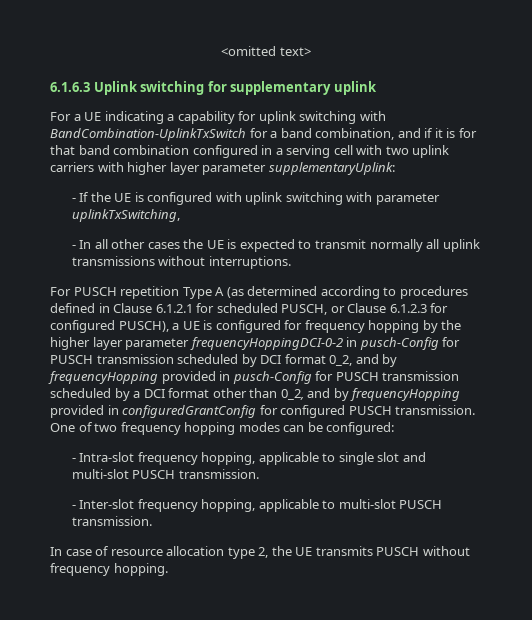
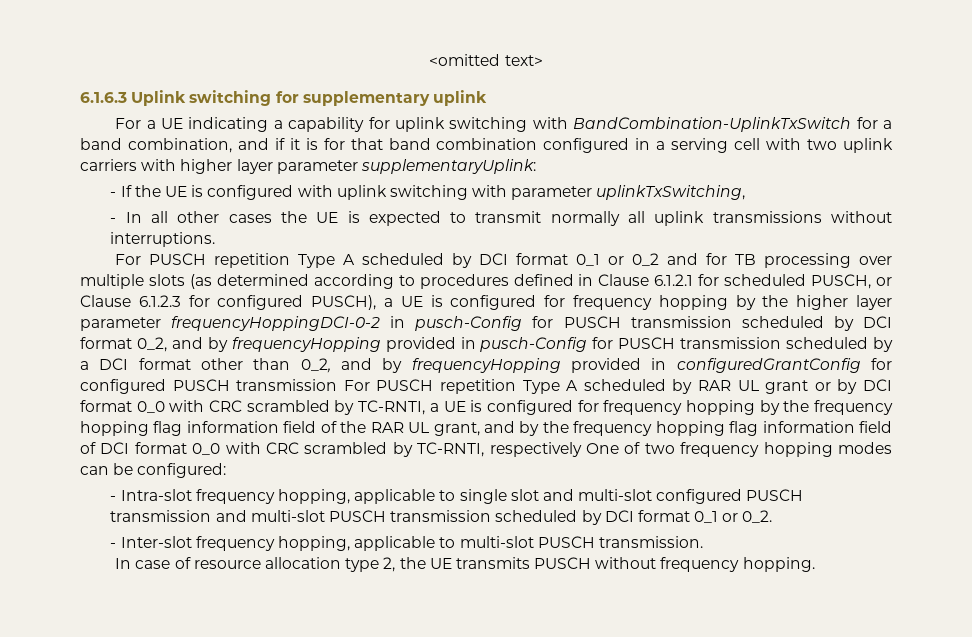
(225, 291) none -> [362,253,893,268] [80,274,185,289] scheduled by DCI format 0_1 or 0_2 and for TB processing over multiple slots
[395,405,476,415] transmission. -> [236,379,893,394] [80,400,893,415] [80,421,892,436] [80,442,582,457] transmission For PUSCH repetition Type A scheduled by RAR UL grant or by DCI format 0_0 with CRC scrambled by TC-RNTI, a UE is configured for frequency hopping by the frequency hopping flag information field of the RAR UL grant, and by the frequency hopping flag information field of DCI format 0_0 with CRC scrambled by TC-RNTI, respectively
[132,469,259,479] PUSCH transmission. -> [656,489,804,504] [110,510,773,525] configured PUSCH transmission and multi-slot PUSCH transmission scheduled by DCI format 0_1 or 0_2.

